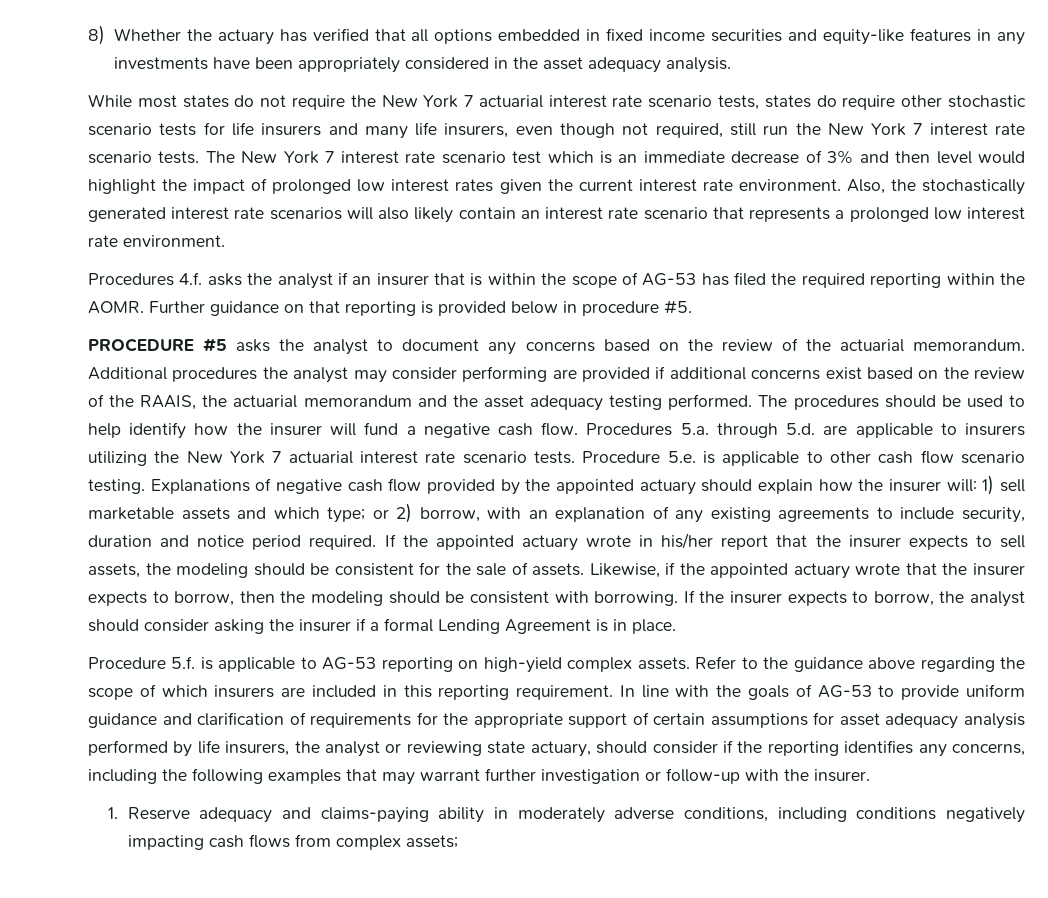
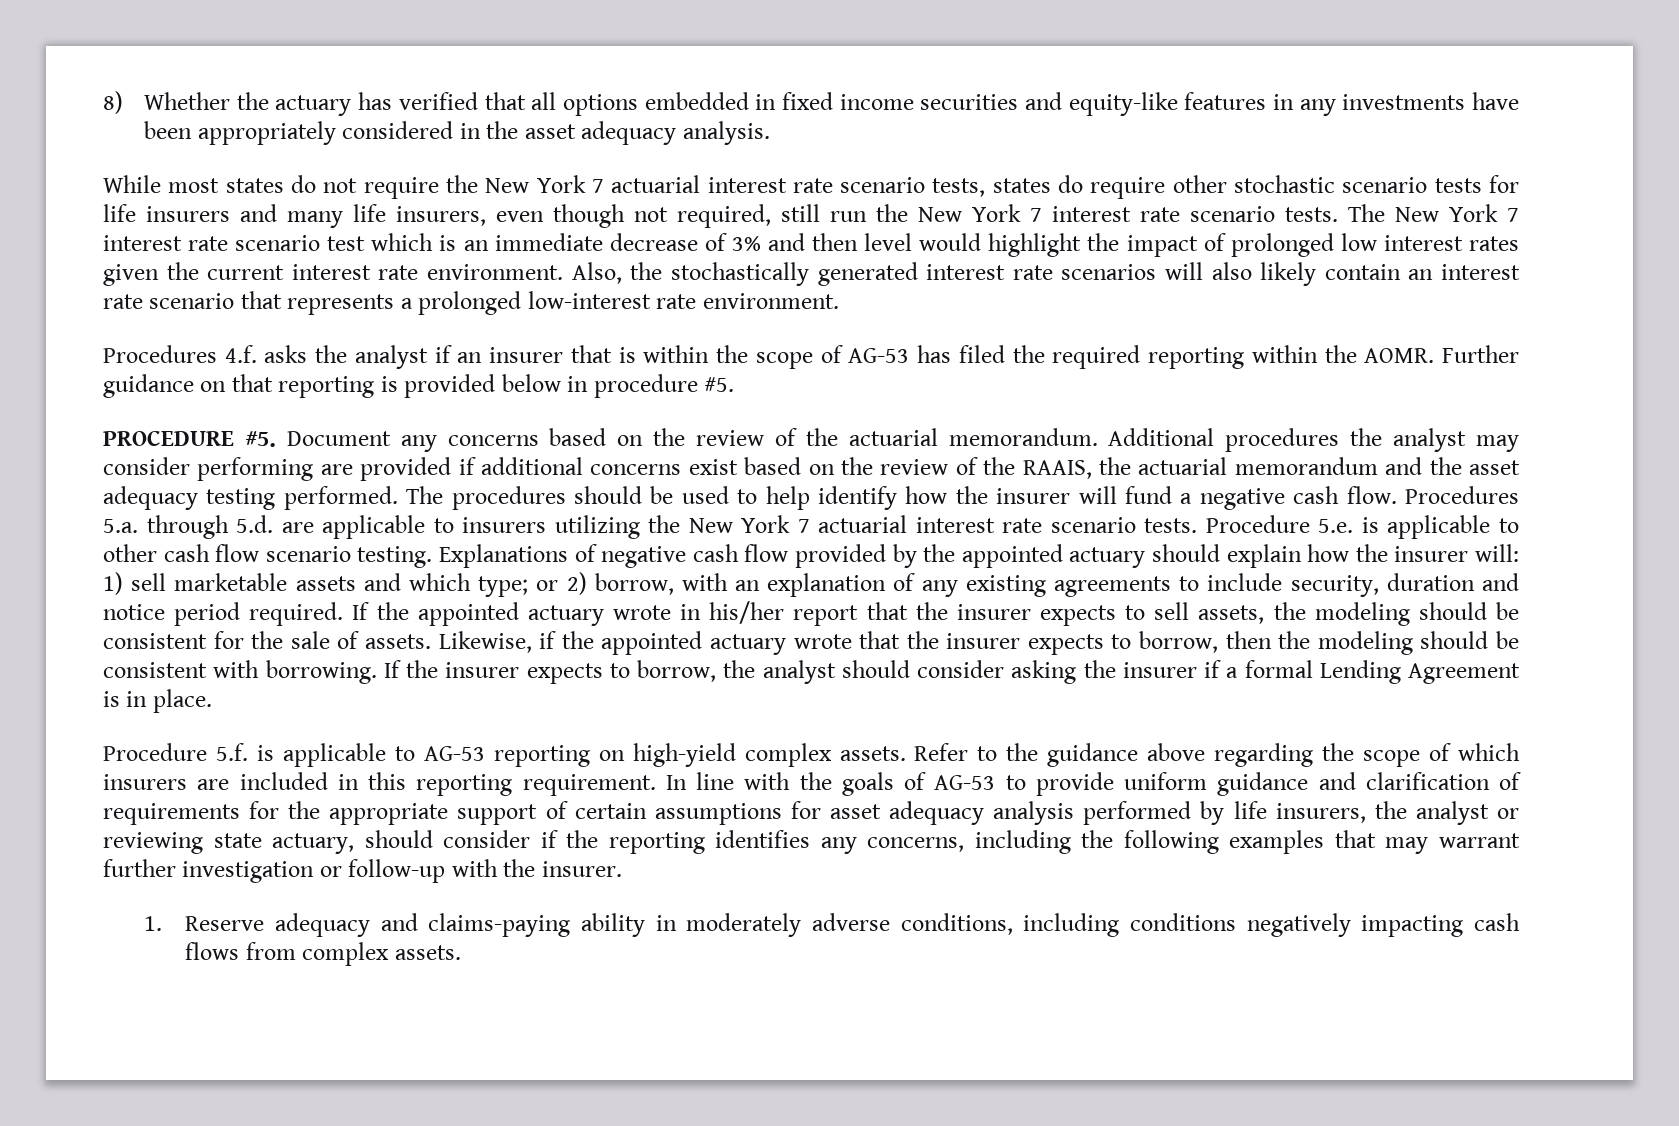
[933,207,1026,220] low interest -> [527,291,651,309] low-interest
[203,338,480,355] #5 asks the analyst to document -> [244,431,391,447] #5. Document
[405,835,458,848] assets; -> [394,945,461,960] assets.

